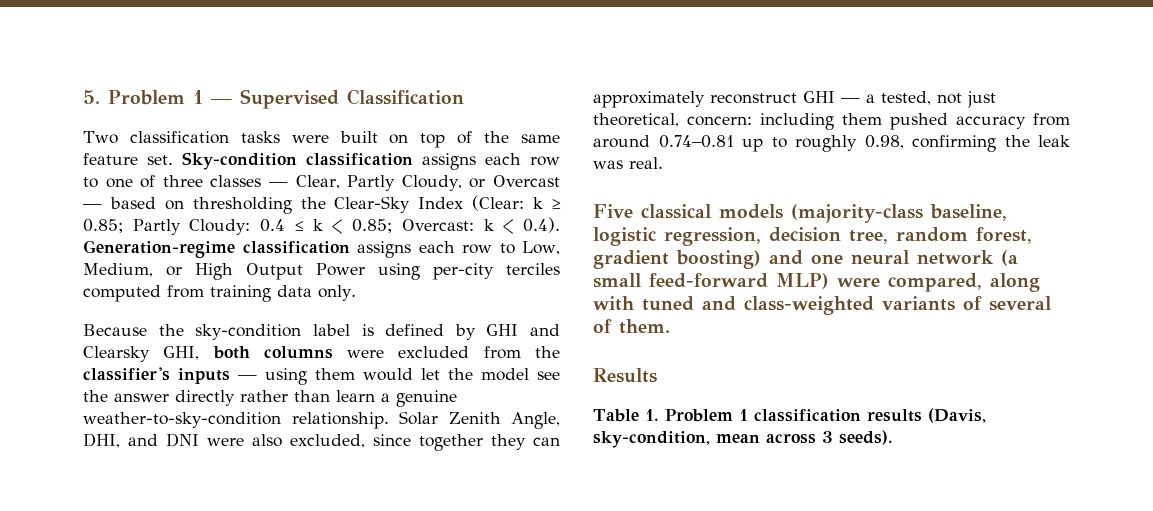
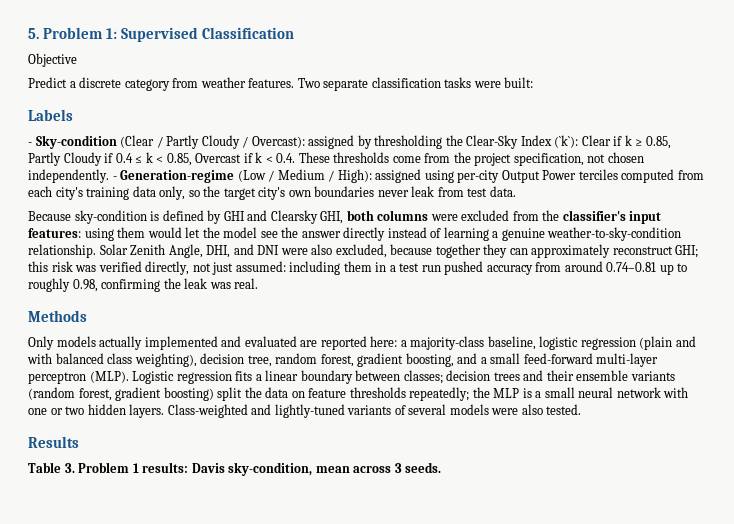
[193,90,232,104] 1 — -> [106,28,118,39] 1:
[83,131,560,148] [83,152,560,170] [83,175,560,191] [83,195,562,214] [83,217,560,235] [83,240,561,258] [83,263,560,280] [83,285,356,302] [83,324,350,340] Two classification tasks were built on top of the same feature set. Sky-condition classification assigns each row to one of three classes — Clear, Partly Cloudy, or Overcast — based on thresholding the Clear-Sky Index (Clear: k ≥ 0.85; Partly Cloudy: 0.4 ≤ k < 0.85; Overcast: k < 0.4). Generation-regime classification assigns each row to Low, Medium, or High Output Power using per-city terciles computed from training data only. // Because the sky-condition label -> [28,53,77,67] [28,77,534,91] [28,109,73,121] [28,135,671,149] [28,152,644,166] [28,169,704,183] [28,186,516,200] [28,210,147,224] Objective // Predict a discrete category from weather features. Two separate classification tasks were built: // Labels // - Sky-condition (Clear / Partly Cloudy / Overcast): assigned by thresholding the Clear-Sky Index (`k`): Clear if k ≥ 0.85, Partly Cloudy if 0.4 ≤ k < 0.85, Overcast if k < 0.4. These thresholds come from the project specification, not chosen independently. - Generation-regime (Low / Medium / High): assigned using per-city Output Power terciles computed from each city's training data only, so the target city's own boundaries never leak from test data. // Because sky-condition
[178,368,257,384] inputs — -> [629,211,662,224] [28,228,81,238] input features:
[240,390,375,402] rather than learn -> [387,227,489,241] instead of learning
[373,434,411,446] since -> [390,244,433,255] because
[803,91,996,108] [593,113,882,130] GHI — a tested, not just theoretical, concern: including them -> [675,245,699,258] [28,261,441,275] GHI; this risk was verified directly, not just assumed: including them in a test run
[593,204,1007,223] [593,227,761,246] Five classical models (majority-class baseline, logistic regression, -> [28,310,87,322] [28,336,696,350] [27,353,197,367] Methods // Only models actually implemented and evaluated are reported here: a majority-class baseline, logistic regression (plain and with balanced class weighting),
[676,250,1018,269] [593,273,1040,292] [593,296,1051,315] [593,319,670,334] boosting) and one neural network (a small feed-forward MLP) were compared, along with tuned and class-weighted variants of several of them. -> [405,353,659,367] [28,370,675,384] [28,387,689,401] [28,404,582,418] boosting, and a small feed-forward multi-layer perceptron (MLP). Logistic regression fits a linear boundary between classes; decision trees and their ensemble variants (random forest, gradient boosting) split the data on feature thresholds repeatedly; the MLP is a small neural network with one or two hidden layers. Class-weighted and lightly-tuned variants of several models were also tested.
[644,408,986,423] 1. Problem 1 classification results (Davis, -> [64,462,225,473] 3. Problem 1 results: Davis
[839,430,893,445] seeds). -> [405,462,442,473] seeds.

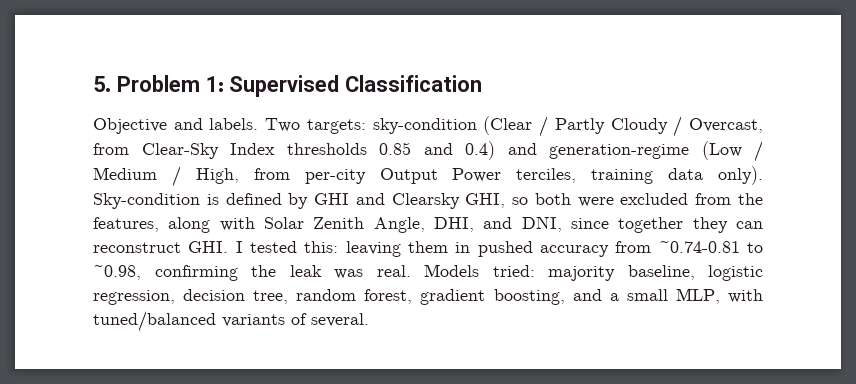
[28,77,534,91] [28,109,73,121] [28,135,117,149] // Predict a discrete category from weather features. Two separate classification tasks were built: // Labels // - Sky-condition -> [173,118,477,134] and labels. Two targets: sky-condition
[251,135,671,149] [28,152,644,166] [28,169,704,183] [28,186,516,200] [28,210,147,224] Overcast): assigned by thresholding the Clear-Sky Index (`k`): Clear if k ≥ 0.85, Partly Cloudy if 0.4 ≤ k < 0.85, Overcast if k < 0.4. These thresholds come from the project specification, not chosen independently. - Generation-regime (Low / Medium / High): assigned using per-city Output Power terciles computed from each city's training data only, so the target city's own boundaries never leak from test data. // Because sky-condition -> [689,118,764,133] [93,141,763,162] [93,166,763,187] [93,193,200,209] Overcast, from Clear-Sky Index thresholds 0.85 and 0.4) and generation-regime (Low / Medium / High, from per-city Output Power terciles, training data only). Sky-condition
[346,210,429,221] both columns -> [512,193,571,205] so both
[562,210,662,224] [28,227,682,241] [28,244,96,258] classifier's input features: using them would let the model see the answer directly instead of learning a genuine weather-to-sky-condition relationship. -> [93,217,255,233] features, along with
[257,244,699,258] [28,261,688,275] [28,278,98,292] DNI were also excluded, because together they can approximately reconstruct GHI; this risk was verified directly, not just assumed: including them in a test run pushed accuracy from around 0.74–0.81 up to roughly 0.98, -> [521,216,764,233] [93,241,764,257] [93,265,141,280] DNI, since together they can reconstruct GHI. I tested this: leaving them in pushed accuracy from ~0.74-0.81 to ~0.98,
[28,310,87,322] [28,336,696,350] [27,353,197,367] // Methods // Only models actually implemented and evaluated are reported here: a majority-class baseline, logistic regression (plain and with balanced class weighting), -> [424,264,763,281] [93,290,175,305] Models tried: majority baseline, logistic regression,
[523,353,659,367] [28,370,675,384] [28,387,689,401] [28,404,582,418] [28,436,79,448] [28,462,442,476] feed-forward multi-layer perceptron (MLP). Logistic regression fits a linear boundary between classes; decision trees and their ensemble variants (random forest, gradient boosting) split the data on feature thresholds repeatedly; the MLP is a small neural network with one or two hidden layers. Class-weighted and lightly-tuned variants of several models were also tested. // Results // Table 3. Problem 1 results: Davis sky-condition, mean across 3 seeds. -> [675,288,763,304] [93,311,369,332] MLP, with tuned/balanced variants of several.

